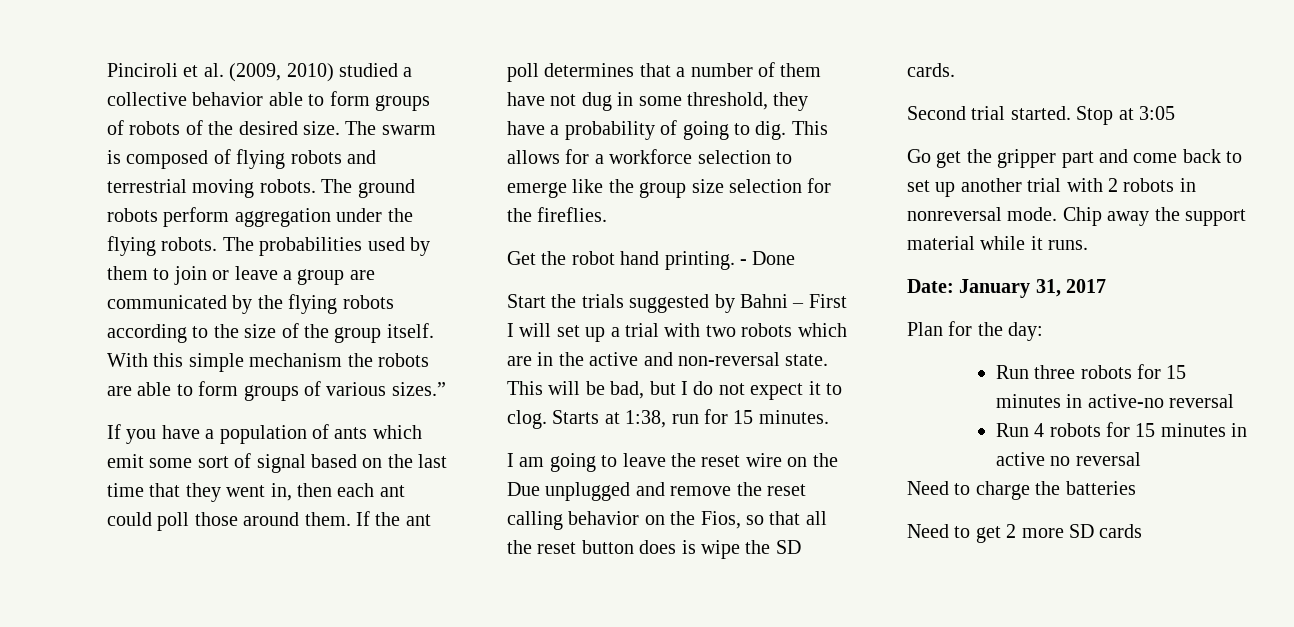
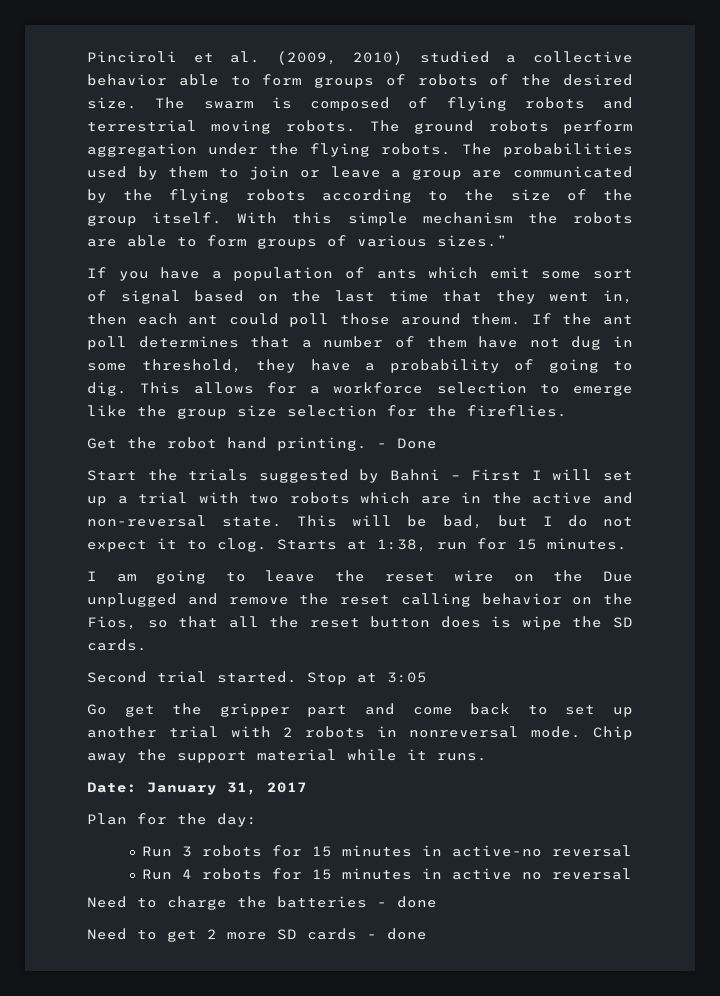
[1034,365,1076,379] three -> [182,846,193,857] 3
(1136, 488) none -> [377,896,437,908] - done
(1143, 531) none -> [367,928,427,940] - done

